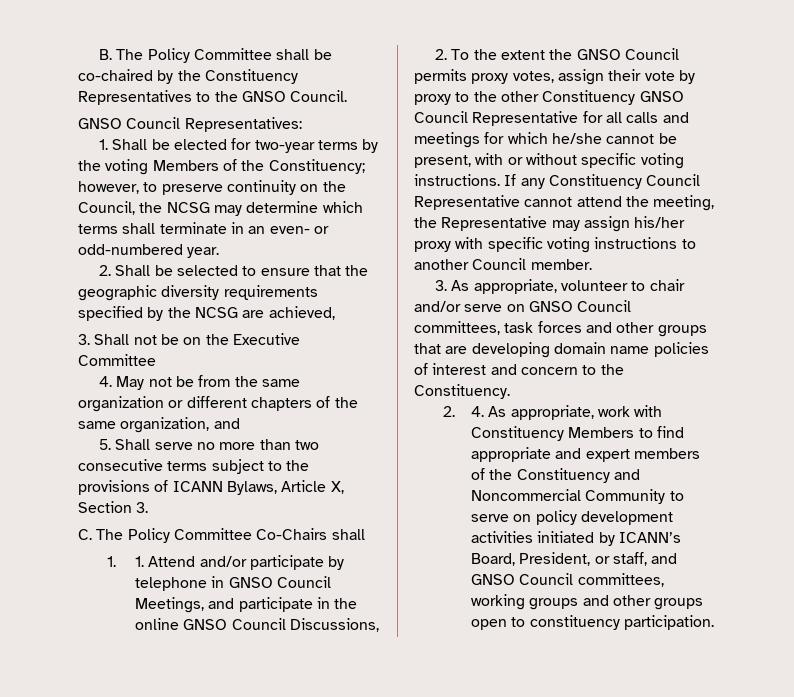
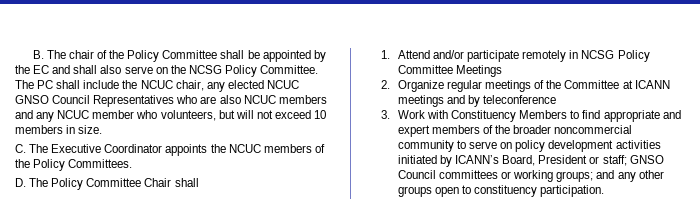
(144, 54) none -> [68,50,125,59] chair of the
[78,69,298,84] [78,90,348,105] [78,117,302,132] [99,138,379,153] [78,159,365,175] [78,180,346,195] [78,201,363,216] [78,222,329,234] [78,244,220,258] [99,265,369,276] [78,285,318,301] [78,306,335,321] [78,333,300,345] [78,354,156,366] [99,375,301,390] [78,396,358,412] [78,417,240,433] [99,439,320,450] [78,459,310,474] [78,480,344,495] [78,501,149,513] [78,528,328,543] co-chaired by the Constituency Representatives to the GNSO Council. // GNSO Council Representatives: // 1. Shall be elected for two-year terms by the voting Members of the Constituency; however, to preserve continuity on the Council, the NCSG may determine which terms shall terminate in an even- or odd-numbered year. // 2. Shall be selected to ensure that the geographic diversity requirements specified by the NCSG are achieved, // 3. Shall not be on the Executive Committee // 4. May not be from the same organization or different chapters of the same organization, and // 5. Shall serve no more than two consecutive terms subject to the provisions of ICANN Bylaws, Article X, Section 3. // C. The Policy Committee Co-Chairs -> [262,50,326,62] [15,65,319,77] [15,80,299,92] [15,95,327,107] [15,110,327,122] [15,125,103,134] [15,144,325,156] [15,159,133,171] [15,178,172,190] appointed by the EC and shall also serve on the NCSG Policy Committee. The PC shall include the NCUC chair, any elected NCUC GNSO Council Representatives who are also NCUC members and any NCUC member who volunteers, but will not exceed 10 members in size. // C. The Executive Coordinator appoints the NCUC members of the Policy Committees. // D. The Policy Committee Chair
[135,556,145,567] 1. -> (391, 54) none
[328,556,345,570] [135,576,331,591] [135,597,358,613] [135,618,379,632] [435,48,680,60] [414,69,695,85] [414,90,684,105] [414,111,689,126] [414,132,677,148] [414,153,684,169] [414,174,701,189] [414,195,715,211] [414,216,686,232] [414,237,696,253] [414,258,592,270] [435,279,685,294] [414,300,632,312] [414,321,707,337] [414,342,709,358] [414,363,624,375] [414,384,510,399] [442,405,630,420] by telephone in GNSO Council Meetings, and participate in the online GNSO Council Discussions, // 2. To the extent the GNSO Council permits proxy votes, assign their vote by proxy to the other Constituency GNSO Council Representative for all calls and meetings for which he/she cannot be present, with or without specific voting instructions. If any Constituency Council Representative cannot attend the meeting, the Representative may assign his/her proxy with specific voting instructions to another Council member. // 3. As appropriate, volunteer to chair and/or serve on GNSO Council committees, task forces and other groups that are developing domain name policies of interest and concern to the Constituency. // 2. 4. As appropriate, work -> [522,50,650,62] [397,65,503,77] [381,80,670,92] [397,95,557,107] [381,110,425,119] remotely in NCSG Policy Committee Meetings // 2. Organize regular meetings of the Committee at ICANN meetings and by teleconference // 3. Work
[516,468,640,483] [471,489,666,504] Constituency and Noncommercial Community -> [513,125,633,134] [397,140,454,152] broader noncommercial community
[519,552,678,566] [471,573,664,587] [471,594,609,610] President, or staff, and GNSO Council committees, working groups and -> [538,155,664,166] [397,170,636,182] President or staff; GNSO Council committees or working groups; and any

